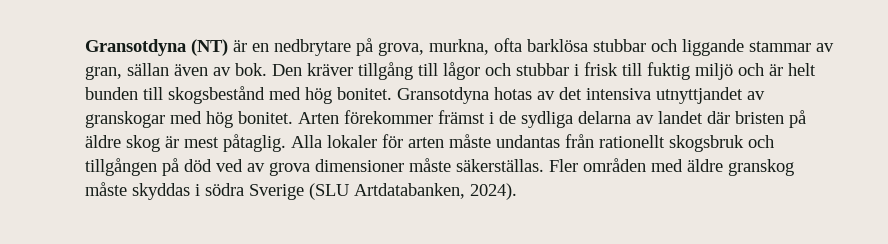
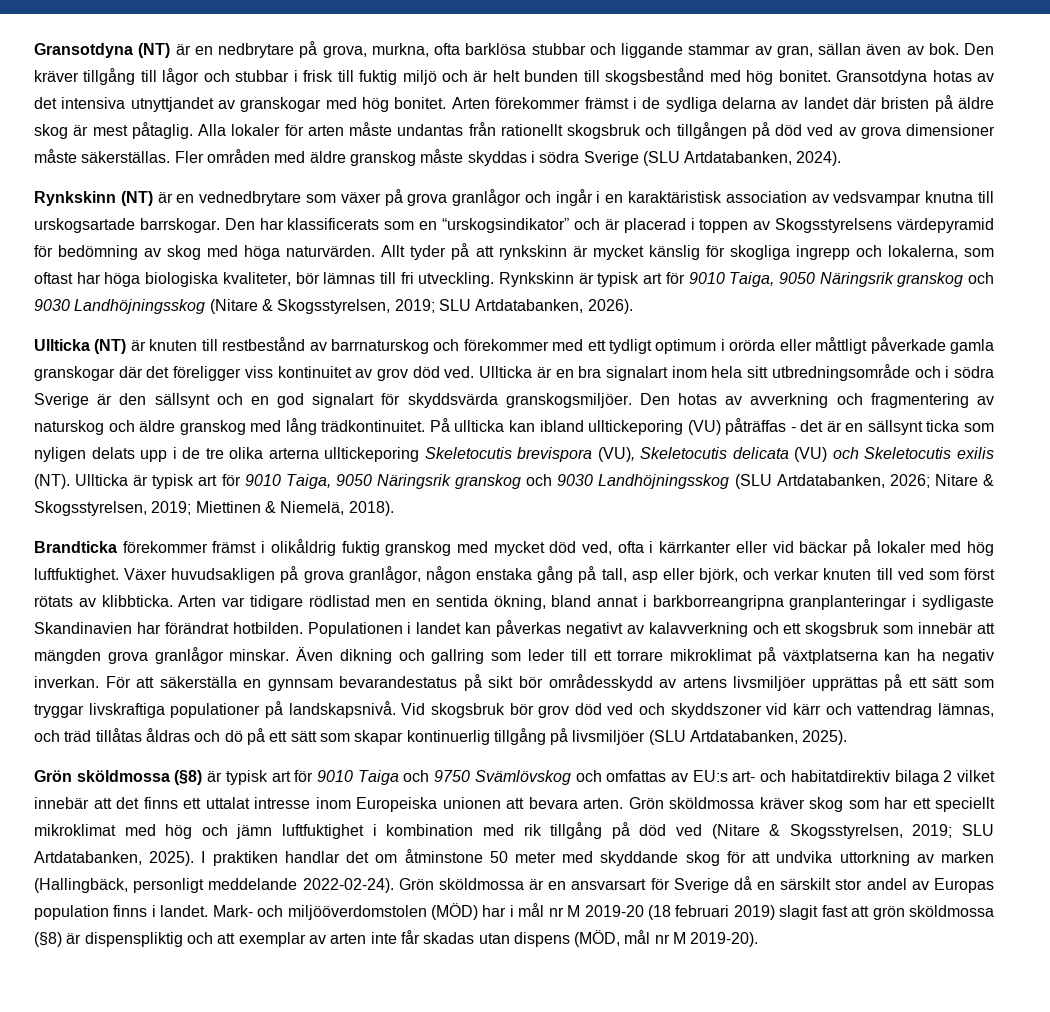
(517, 191) none -> [34,189,994,206] [34,218,995,233] [34,243,994,260] [34,272,995,287] [34,299,633,314] [34,337,995,354] [34,364,994,381] [34,393,994,408] [34,418,994,435] [34,447,994,462] [34,474,994,489] [34,501,394,516] [34,539,995,556] [34,566,995,583] [34,595,994,610] [34,620,995,637] [34,647,995,664] [34,674,994,691] [34,701,994,718] [34,728,848,745] [34,770,995,785] [34,797,995,812] [34,822,994,839] [34,849,994,866] [34,876,994,893] [34,903,995,920] [34,930,759,947] // Rynkskinn (NT) är en vednedbrytare som växer på grova granlågor och ingår i en karaktäristisk association av vedsvampar knutna till urskogsartade barrskogar. Den har klassificerats som en “urskogsindikator” och är placerad i toppen av Skogsstyrelsens värdepyramid för bedömning av skog med höga naturvärden. Allt tyder på att rynkskinn är mycket känslig för skogliga ingrepp och lokalerna, som oftast har höga biologiska kvaliteter, bör lämnas till fri utveckling. Rynkskinn är typisk art för 9010 Taiga, 9050 Näringsrik granskog och 9030 Landhöjningsskog (Nitare & Skogsstyrelsen, 2019; SLU Artdatabanken, 2026). // Ullticka (NT) är knuten till restbestånd av barrnaturskog och förekommer med ett tydligt optimum i orörda eller måttligt påverkade gamla granskogar där det föreligger viss kontinuitet av grov död ved. Ullticka är en bra signalart inom hela sitt utbredningsområde och i södra Sverige är den sällsynt och en god signalart för skyddsvärda granskogsmiljöer. Den hotas av avverkning och fragmentering av naturskog och äldre granskog med lång trädkontinuitet. På ullticka kan ibland ulltickeporing (VU) påträffas - det är en sällsynt ticka som nyligen delats upp i de tre olika arterna ulltickeporing Skeletocutis brevispora (VU), Skeletocutis delicata (VU) och Skeletocutis exilis (NT). Ullticka är typisk art för 9010 Taiga, 9050 Näringsrik granskog och 9030 Landhöjningsskog (SLU Artdatabanken, 2026; Nitare & Skogsstyrelsen, 2019; Miettinen & Niemelä, 2018). // Brandticka förekommer främst i olikåldrig fuktig granskog med mycket död ved, ofta i kärrkanter eller vid bäckar på lokaler med hög luftfuktighet. Växer huvudsakligen på grova granlågor, någon enstaka gång på tall, asp eller björk, och verkar knuten till ved som först rötats av klibbticka. Arten var tidigare rödlistad men en sentida ökning, bland annat i barkborreangripna granplanteringar i sydligaste Skandinavien har förändrat hotbilden. Populationen i landet kan påverkas negativt av kalavverkning och ett skogsbruk som innebär att mängden grova granlågor minskar. Även dikning och gallring som leder till ett torrare mikroklimat på växtplatserna kan ha negativ inverkan. För att säkerställa en gynnsam bevarandestatus på sikt bör områdesskydd av artens livsmiljöer upprättas på ett sätt som tryggar livskraftiga populationer på landskapsnivå. Vid skogsbruk bör grov död ved och skyddszoner vid kärr och vattendrag lämnas, och träd tillåtas åldras och dö på ett sätt som skapar kontinuerlig tillgång på livsmiljöer (SLU Artdatabanken, 2025). // Grön sköldmossa (§8) är typisk art för 9010 Taiga och 9750 Svämlövskog och omfattas av EU:s art- och habitatdirektiv bilaga 2 vilket innebär att det finns ett uttalat intresse inom Europeiska unionen att bevara arten. Grön sköldmossa kräver skog som har ett speciellt mikroklimat med hög och jämn luftfuktighet i kombination med rik tillgång på död ved (Nitare & Skogsstyrelsen, 2019; SLU Artdatabanken, 2025). I praktiken handlar det om åtminstone 50 meter med skyddande skog för att undvika uttorkning av marken (Hallingbäck, personligt meddelande 2022-02-24). Grön sköldmossa är en ansvarsart för Sverige då en särskilt stor andel av Europas population finns i landet. Mark- och miljööverdomstolen (MÖD) har i mål nr M 2019-20 (18 februari 2019) slagit fast att grön sköldmossa (§8) är dispenspliktig och att exemplar av arten inte får skadas utan dispens (MÖD, mål nr M 2019-20).

